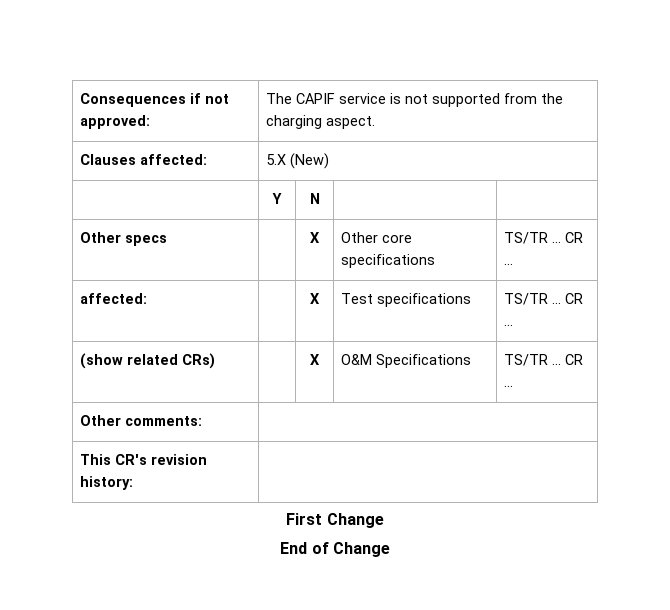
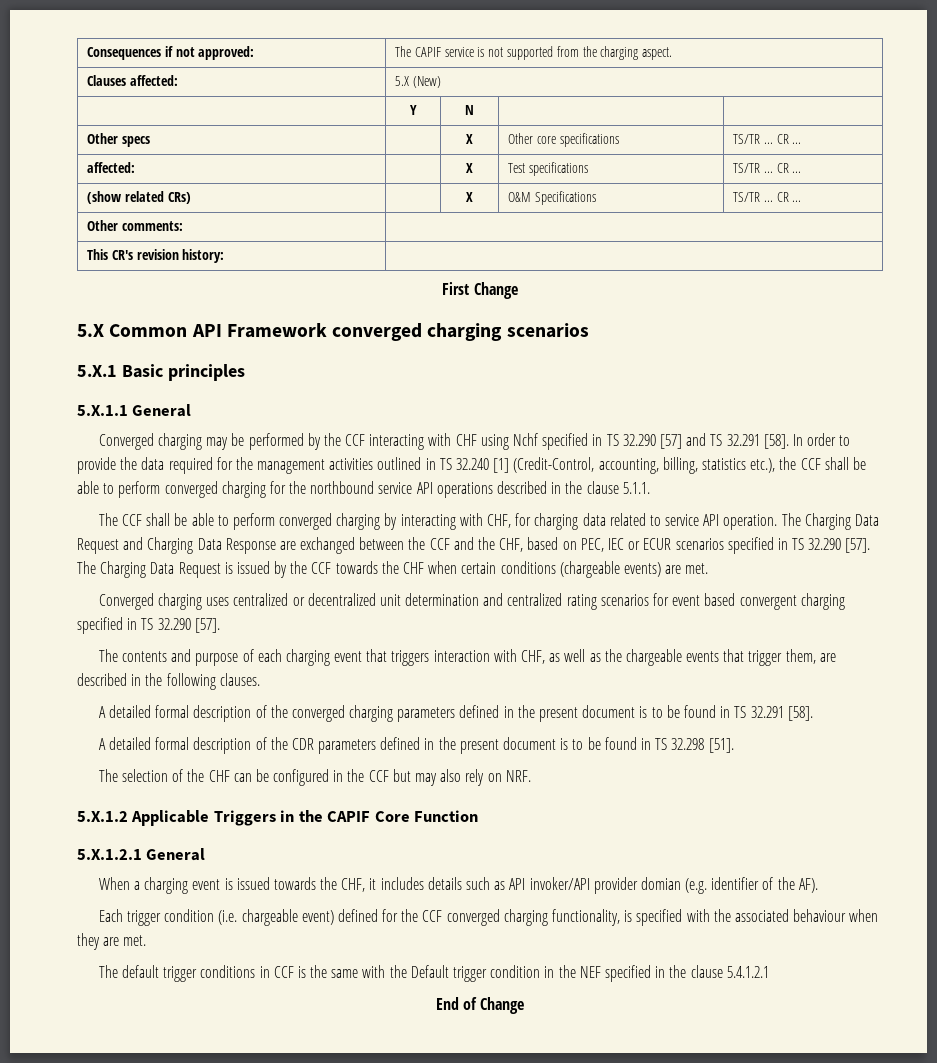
(384, 520) none -> [77,323,589,341] [77,364,245,381] [77,404,192,417] [98,433,851,450] [77,457,866,474] [77,481,650,498] [98,513,880,530] [77,537,871,554] [77,561,709,578] [98,593,845,610] [77,617,220,634] [98,649,836,666] [77,673,260,690] [98,705,813,722] [98,737,734,754] [98,769,531,786] [77,810,479,826] [77,848,206,861] [98,877,818,894] [98,909,879,926] [77,933,147,950] [98,965,769,982] // 5.X Common API Framework converged charging scenarios // 5.X.1 Basic principles // 5.X.1.1 General // Converged charging may be performed by the CCF interacting with CHF using Nchf specified in TS 32.290 [57] and TS 32.291 [58]. In order to provide the data required for the management activities outlined in TS 32.240 [1] (Credit-Control, accounting, billing, statistics etc.), the CCF shall be able to perform converged charging for the northbound service API operations described in the clause 5.1.1. // The CCF shall be able to perform converged charging by interacting with CHF, for charging data related to service API operation. The Charging Data Request and Charging Data Response are exchanged between the CCF and the CHF, based on PEC, IEC or ECUR scenarios specified in TS 32.290 [57]. The Charging Data Request is issued by the CCF towards the CHF when certain conditions (chargeable events) are met. // Converged charging uses centralized or decentralized unit determination and centralized rating scenarios for event based convergent charging specified in TS 32.290 [57]. // The contents and purpose of each charging event that triggers interaction with CHF, as well as the chargeable events that trigger them, are described in the following clauses. // A detailed formal description of the converged charging parameters defined in the present document is to be found in TS 32.291 [58]. // A detailed formal description of the CDR parameters defined in the present document is to be found in TS 32.298 [51]. // The selection of the CHF can be configured in the CCF but may also rely on NRF. // 5.X.1.2 Applicable Triggers in the CAPIF Core Function // 5.X.1.2.1 General // When a charging event is issued towards the CHF, it includes details such as API invoker/API provider domian (e.g. identifier of the AF). // Each trigger condition (i.e. chargeable event) defined for the CCF converged charging functionality, is specified with the associated behaviour when they are met. // The default trigger conditions in CCF is the same with the Default trigger condition in the NEF specified in the clause 5.4.1.2.1

